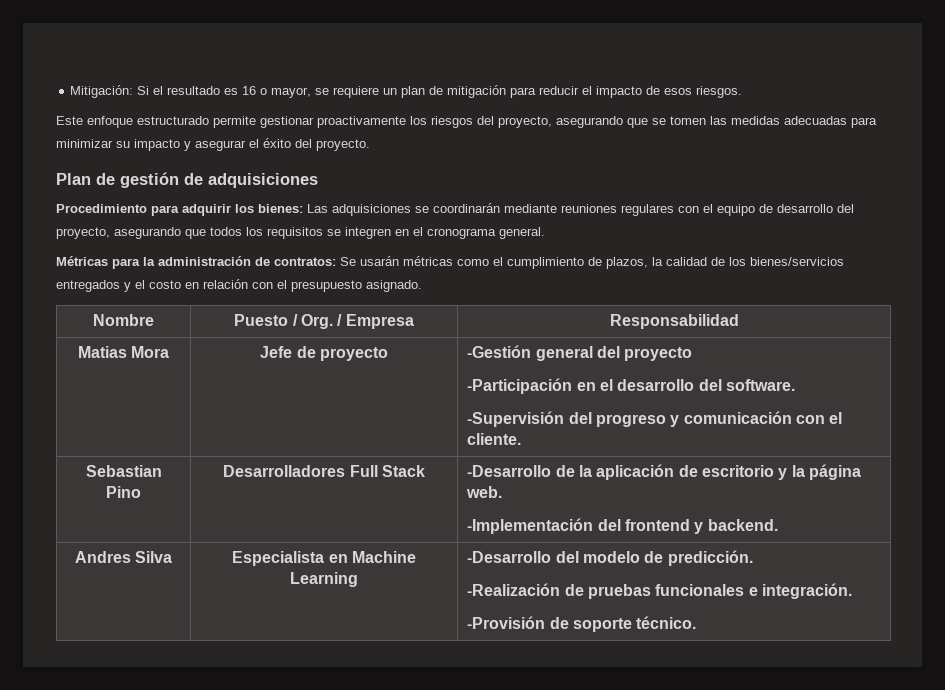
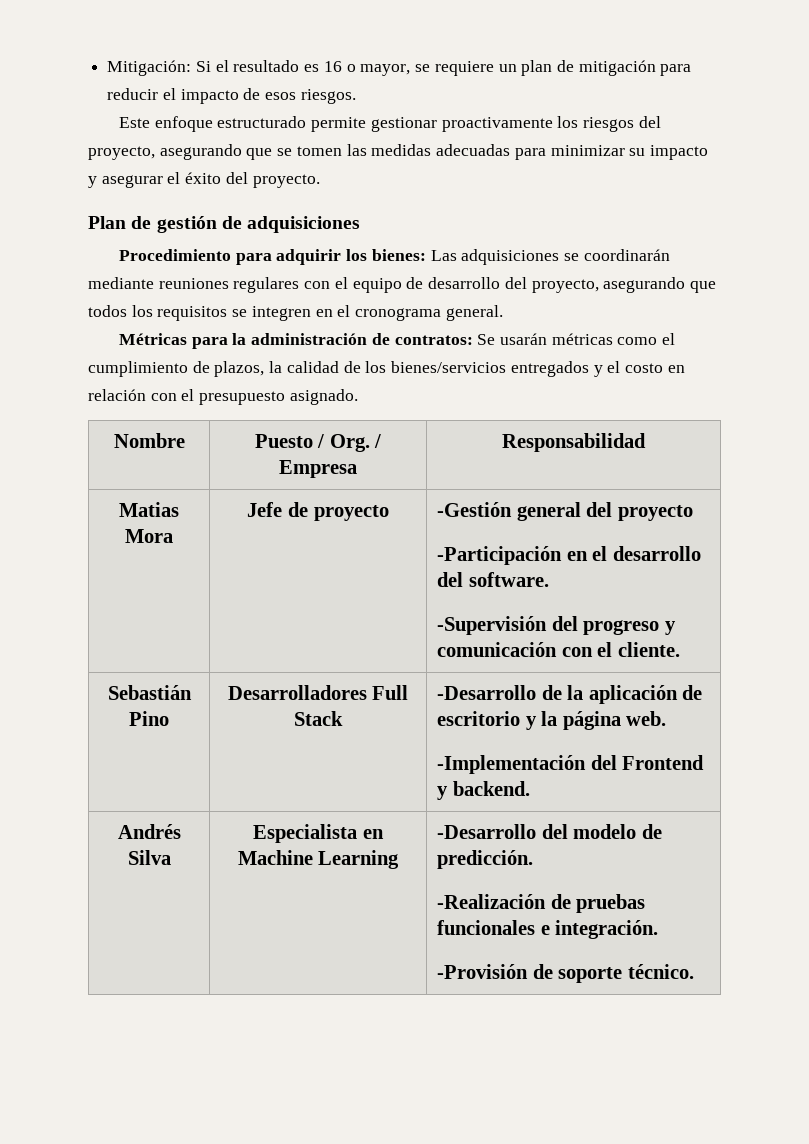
[85,465,162,477] Sebastian -> [107,685,192,700] Sebastián
[624,519,690,531] frontend -> [622,755,705,770] Frontend
[74,551,131,563] Andres -> [117,824,181,839] Andrés

